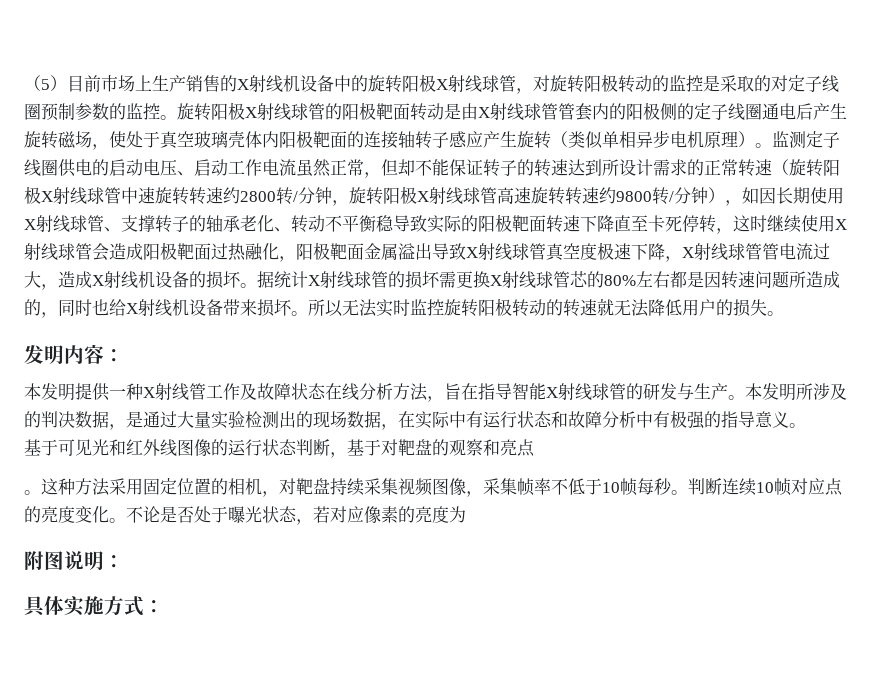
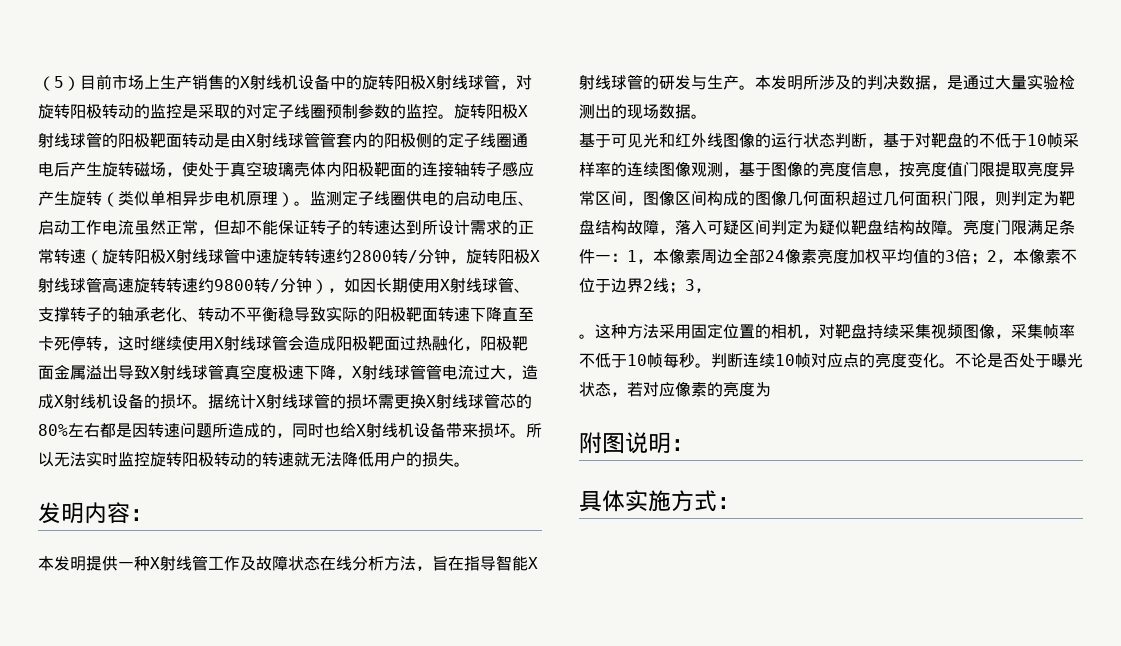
[381,410,789,430] ，在实际中有运行状态和故障分析中有极强的指导意义 -> (691, 111) none
[449,439,535,457] 观察和亮点 -> [979,133,1079,148] [579,161,1075,177] [579,190,1075,206] [579,219,1075,235] [579,248,1077,265] [579,278,711,294] 不低于10帧采样率的连续图像观测，基于图像的亮度信息，按亮度值门限提取亮度异常区间，图像区间构成的图像几何面积超过几何面积门限，则判定为靶盘结构故障，落入可疑区间判定为疑似靶盘结构故障。亮度门限满足条件一：1，本像素周边全部24像素亮度加权平均值的3倍；2，本像素不位于边界2线；3，

